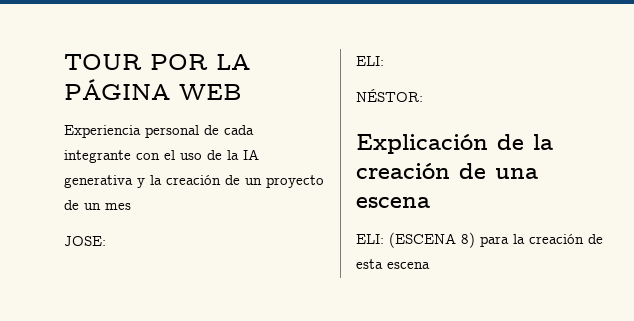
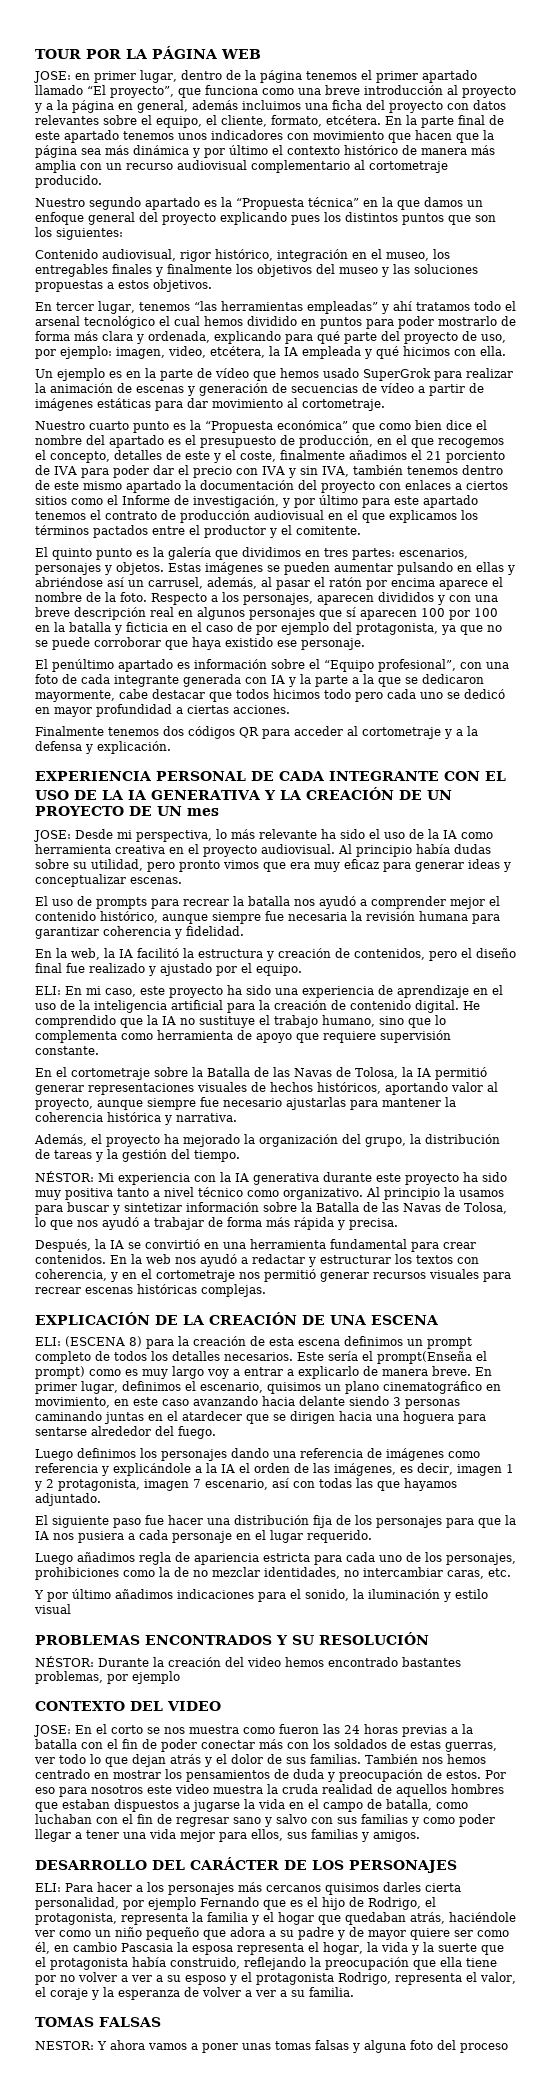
[64,125,254,138] [64,150,160,163] Experiencia personal de cada integrante con -> [33,70,477,83] [35,85,516,98] [34,100,506,113] [35,115,504,128] [35,130,494,143] [35,145,495,158] [35,160,448,173] [35,175,102,188] [35,197,483,210] [35,212,496,225] [35,227,123,240] [35,249,450,262] [35,264,478,277] [35,279,212,292] [35,301,516,314] [35,316,516,329] [35,331,506,344] [35,346,506,359] [35,368,513,381] [35,383,484,396] [35,398,385,411] [35,420,487,433] [35,435,504,448] [35,450,505,463] [35,465,503,478] [35,480,508,493] [35,495,478,508] [35,510,478,523] [35,525,361,538] [35,547,468,560] [35,562,515,575] [35,577,503,590] [35,592,498,605] [35,607,498,620] [35,622,502,635] [35,637,365,650] [35,659,509,672] [35,674,484,687] [35,689,505,702] [35,704,290,717] [35,726,478,739] [35,741,171,754] [35,771,506,781] [35,787,452,800] [35,806,219,816] [33,829,365,842] JOSE: en primer lugar, dentro de la página tenemos el primer apartado llamado “El proyecto”, que funciona como una breve introducción al proyecto y a la página en general, además incluimos una ficha del proyecto con datos relevantes sobre el equipo, el cliente, formato, etcétera. En la parte final de este apartado tenemos unos indicadores con movimiento que hacen que la página sea más dinámica y por último el contexto histórico de manera más amplia con un recurso audiovisual complementario al cortometraje producido. // Nuestro segundo apartado es la “Propuesta técnica” en la que damos un enfoque general del proyecto explicando pues los distintos puntos que son los siguientes: // Contenido audiovisual, rigor histórico, integración en el museo, los entregables finales y finalmente los objetivos del museo y las soluciones propuestas a estos objetivos. // En tercer lugar, tenemos “las herramientas empleadas” y ahí tratamos todo el arsenal tecnológico el cual hemos dividido en puntos para poder mostrarlo de forma más clara y ordenada, explicando para qué parte del proyecto de uso, por ejemplo: imagen, video, etcétera, la IA empleada y qué hicimos con ella. // Un ejemplo es en la parte de vídeo que hemos usado SuperGrok para realizar la animación de escenas y generación de secuencias de vídeo a partir de imágenes estáticas para dar movimiento al cortometraje. // Nuestro cuarto punto es la “Propuesta económica” que como bien dice el nombre del apartado es el presupuesto de producción, en el que recogemos el concepto, detalles de este y el coste, finalmente añadimos el 21 porciento de IVA para poder dar el precio con IVA y sin IVA, también tenemos dentro de este mismo apartado la documentación del proyecto con enlaces a ciertos sitios como el Informe de investigación, y por último para este apartado tenemos el contrato de producción audiovisual en el que explicamos los términos pactados entre el productor y el comitente. // El quinto punto es la galería que dividimos en tres partes: escenarios, personajes y objetos. Estas imágenes se pueden aumentar pulsando en ellas y abriéndose así un carrusel, además, al pasar el ratón por encima aparece el nombre de la foto. Respecto a los personajes, aparecen divididos y con una breve descripción real en algunos personajes que sí aparecen 100 por 100 en la batalla y ficticia en el caso de por ejemplo del protagonista, ya que no se puede corroborar que haya existido ese personaje. // El penúltimo apartado es información sobre el “Equipo profesional”, con una foto de cada integrante generada con IA y la parte a la que se dedicaron mayormente, cabe destacar que todos hicimos todo pero cada uno se dedicó en mayor profundidad a ciertas acciones. // Finalmente tenemos dos códigos QR para acceder al cortometraje y a la defensa y explicación. // EXPERIENCIA PERSONAL DE CADA INTEGRANTE CON EL USO DE LA IA GENERATIVA Y LA CREACIÓN DE UN PROYECTO DE UN mes // JOSE: Desde mi perspectiva, lo más relevante ha sido
[64,175,324,188] [64,200,131,210] [64,236,106,246] [356,56,384,66] [356,89,423,102] [356,134,553,154] [356,163,538,179] [356,197,430,208] generativa y la creación de un proyecto de un mes // JOSE: // ELI: // NÉSTOR: // Explicación de la creación de una escena -> [461,832,493,839] [35,844,491,857] [35,859,511,872] [35,874,182,887] [35,896,500,909] [35,911,500,924] [35,926,244,939] [35,948,516,961] [35,963,302,976] [35,985,503,998] [35,1000,480,1013] [35,1015,446,1028] [35,1030,451,1043] [35,1046,99,1055] [35,1067,487,1080] [35,1082,498,1095] [35,1097,456,1110] [35,1112,237,1125] [34,1134,500,1147] [35,1149,240,1162] [35,1171,507,1185] [35,1187,504,1200] [35,1202,507,1215] [35,1217,398,1230] [35,1239,476,1252] [35,1254,479,1267] [35,1269,511,1282] [35,1284,266,1297] [35,1312,439,1325] como herramienta creativa en el proyecto audiovisual. Al principio había dudas sobre su utilidad, pero pronto vimos que era muy eficaz para generar ideas y conceptualizar escenas. // El uso de prompts para recrear la batalla nos ayudó a comprender mejor el contenido histórico, aunque siempre fue necesaria la revisión humana para garantizar coherencia y fidelidad. // En la web, la IA facilitó la estructura y creación de contenidos, pero el diseño final fue realizado y ajustado por el equipo. // ELI: En mi caso, este proyecto ha sido una experiencia de aprendizaje en el uso de la inteligencia artificial para la creación de contenido digital. He comprendido que la IA no sustituye el trabajo humano, sino que lo complementa como herramienta de apoyo que requiere supervisión constante. // En el cortometraje sobre la Batalla de las Navas de Tolosa, la IA permitió generar representaciones visuales de hechos históricos, aportando valor al proyecto, aunque siempre fue necesario ajustarlas para mantener la coherencia histórica y narrativa. // Además, el proyecto ha mejorado la organización del grupo, la distribución de tareas y la gestión del tiempo. // NÉSTOR: Mi experiencia con la IA generativa durante este proyecto ha sido muy positiva tanto a nivel técnico como organizativo. Al principio la usamos para buscar y sintetizar información sobre la Batalla de las Navas de Tolosa, lo que nos ayudó a trabajar de forma más rápida y precisa. // Después, la IA se convirtió en una herramienta fundamental para crear contenidos. En la web nos ayudó a redactar y estructurar los textos con coherencia, y en el cortometraje nos permitió generar recursos visuales para recrear escenas históricas complejas. // EXPLICACIÓN DE LA CREACIÓN DE UNA ESCENA
(430, 265) none -> [344,1336,472,1349] [35,1351,487,1364] [35,1366,492,1379] [35,1381,501,1394] [35,1396,460,1409] [35,1411,486,1424] [35,1426,216,1439] [35,1448,480,1461] [35,1463,514,1476] [34,1478,457,1491] [35,1493,101,1506] [35,1515,516,1528] [35,1530,372,1543] [35,1552,516,1565] [35,1567,511,1580] [34,1589,488,1602] [34,1604,71,1614] [35,1632,429,1645] [35,1656,461,1667] [35,1671,180,1684] [35,1701,221,1711] [33,1724,473,1737] [35,1739,497,1752] [34,1754,486,1767] [35,1769,506,1782] [35,1784,504,1797] [35,1799,468,1812] [35,1814,495,1827] [35,1829,420,1842] [35,1857,457,1873] [35,1882,461,1895] [35,1897,436,1910] [35,1912,516,1925] [34,1927,509,1940] [35,1942,504,1955] [35,1957,497,1970] [35,1972,516,1985] [35,1987,354,2000] [35,2017,161,2027] [35,2040,508,2053] definimos un prompt completo de todos los detalles necesarios. Este sería el prompt(Enseña el prompt) como es muy largo voy a entrar a explicarlo de manera breve. En primer lugar, definimos el escenario, quisimos un plano cinematográfico en movimiento, en este caso avanzando hacia delante siendo 3 personas caminando juntas en el atardecer que se dirigen hacia una hoguera para sentarse alrededor del fuego. // Luego definimos los personajes dando una referencia de imágenes como referencia y explicándole a la IA el orden de las imágenes, es decir, imagen 1 y 2 protagonista, imagen 7 escenario, así con todas las que hayamos adjuntado. // El siguiente paso fue hacer una distribución fija de los personajes para que la IA nos pusiera a cada personaje en el lugar requerido. // Luego añadimos regla de apariencia estricta para cada uno de los personajes, prohibiciones como la de no mezclar identidades, no intercambiar caras, etc. // Y por último añadimos indicaciones para el sonido, la iluminación y estilo visual // PROBLEMAS ENCONTRADOS Y SU RESOLUCIÓN // NÉSTOR: Durante la creación del video hemos encontrado bastantes problemas, por ejemplo // CONTEXTO DEL VIDEO // JOSE: En el corto se nos muestra como fueron las 24 horas previas a la batalla con el fin de poder conectar más con los soldados de estas guerras, ver todo lo que dejan atrás y el dolor de sus familias. También nos hemos centrado en mostrar los pensamientos de duda y preocupación de estos. Por eso para nosotros este video muestra la cruda realidad de aquellos hombres que estaban dispuestos a jugarse la vida en el campo de batalla, como luchaban con el fin de regresar sano y salvo con sus familias y como poder llegar a tener una vida mejor para ellos, sus familias y amigos. // DESARROLLO DEL CARÁCTER DE LOS PERSONAJES // ELI: Para hacer a los personajes más cercanos quisimos darles cierta personalidad, por ejemplo Fernando que es el hijo de Rodrigo, el protagonista, representa la familia y el hogar que quedaban atrás, haciéndole ver como un niño pequeño que adora a su padre y de mayor quiere ser como él, en cambio Pascasia la esposa representa el hogar, la vida y la suerte que el protagonista había construido, reflejando la preocupación que ella tiene por no volver a ver a su esposo y el protagonista Rodrigo, representa el valor, el coraje y la esperanza de volver a ver a su familia. // TOMAS FALSAS // NESTOR: Y ahora vamos a poner unas tomas falsas y alguna foto del proceso

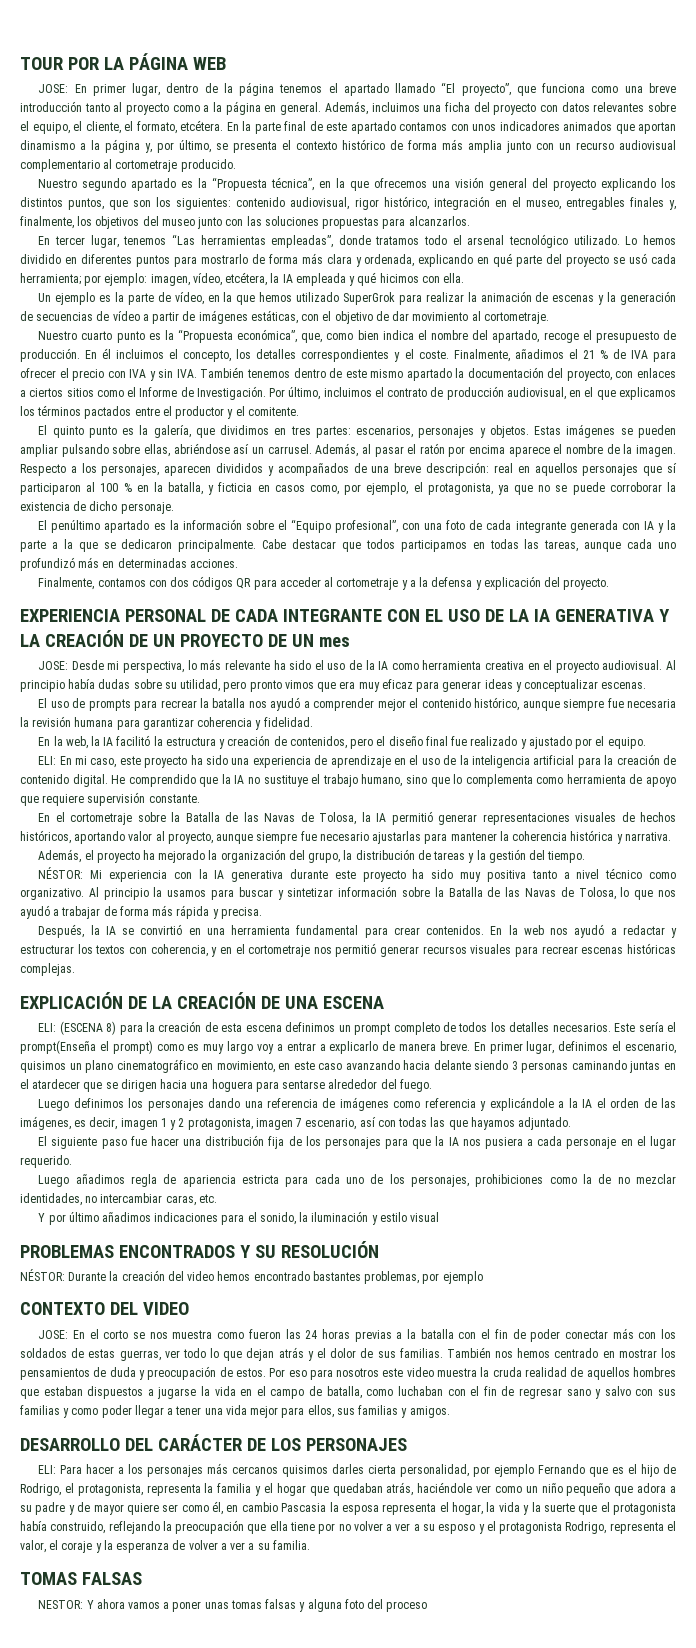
[75,73,90,80] en -> [74,84,87,93] En
[375,71,418,83] primer -> (338, 88) none
(443, 90) none -> [84,103,110,112] tanto
[34,103,42,113] y -> [172,105,200,112] como
[137,100,238,113] general, además -> [280,101,368,115] general. Además,
(267, 121) none -> [124,121,133,131] el
[123,130,494,143] [35,145,268,158] tenemos unos indicadores con movimiento que hacen que la página sea más dinámica y por último -> [399,121,676,134] [20,139,277,153] contamos con unos indicadores animados que aportan dinamismo a la página y, por último, se presenta
[421,148,467,155] manera -> [408,140,437,150] forma
(76, 166) none -> [506,141,531,153] junto
[308,197,483,210] [35,212,84,225] técnica” en la que damos un enfoque -> [271,177,485,191] técnica”, en la que ofrecemos una visión
[291,215,320,225] pues -> (657, 184) none
[402,213,444,225] puntos -> [68,198,105,210] puntos,
[35,249,98,259] // Contenido -> [236,197,286,207] contenido
[433,249,450,259] los -> (561, 205) none
[155,264,232,277] y finalmente -> [669,200,676,210] [20,216,74,229] y, finalmente,
[381,267,389,277] y -> [197,217,244,229] junto con
[107,279,212,292] a estos objetivos. -> [382,216,470,229] para alcanzarlos.
[193,301,412,314] “las herramientas empleadas” y ahí -> [171,234,371,248] “Las herramientas empleadas”, donde
[159,316,200,326] el cual -> [573,235,638,245] utilizado. Lo
(316, 322) none -> [80,254,132,264] diferentes
[398,316,434,329] poder -> (197, 261) none
[285,334,313,344] para -> [477,257,490,264] en
[462,331,506,343] de uso, -> [613,253,677,264] [20,273,81,285] se usó cada herramienta;
[168,346,206,358] video, -> [192,273,222,286] vídeo,
[126,371,141,378] en -> (112, 298) none
[215,368,249,378] vídeo -> [174,292,233,305] vídeo, en la
[323,368,359,378] usado -> [296,292,340,302] utilizado
(195, 391) none -> [607,292,617,302] la
[97,398,183,411] estáticas para -> [250,310,389,324] estáticas, con el objetivo de
[277,420,375,433] económica” que -> [237,329,323,343] económica”, que,
[446,420,472,430] dice -> [382,330,414,340] indica
[109,435,181,448] apartado es -> [492,330,579,343] apartado, recoge
[299,435,504,448] [35,450,345,463] producción, en el que recogemos el concepto, detalles de este y el coste, finalmente -> [20,348,510,362] producción. En él incluimos el concepto, los detalles correspondientes y el coste. Finalmente,
[446,451,505,463] porciento -> [599,350,608,359] %
[113,465,174,478] poder dar -> [20,368,56,378] ofrecer
[322,465,403,477] IVA, también -> [176,367,245,378] IVA. También
[321,481,375,493] proyecto -> [566,369,612,381] proyecto,
[193,495,478,508] [35,511,86,520] investigación, y por último para este apartado tenemos -> [196,386,372,400] Investigación. Por último, incluimos
[254,510,324,520] audiovisual -> [506,387,566,400] audiovisual,
[168,547,211,560] galería -> [153,425,191,438] galería,
[334,562,515,575] aumentar pulsando en ellas y -> [20,444,170,457] ampliar pulsando sobre ellas,
[148,577,257,589] carrusel, además, -> [267,443,359,457] carrusel. Además,
[120,592,147,602] foto. -> [635,445,676,457] imagen.
[449,595,498,602] [35,607,146,620] con una breve descripción -> [277,462,490,476] acompañados de una breve descripción:
[197,607,245,620] algunos -> [534,463,578,476] aquellos
[360,608,498,620] [35,622,111,632] aparecen 100 por 100 en la batalla -> [20,482,204,495] participaron al 100 % en la batalla,
[191,622,352,635] el caso de por ejemplo del -> [274,482,423,495] casos como, por ejemplo, el
[165,637,297,650] que haya existido ese -> [666,482,676,492] [20,501,118,511] la existencia de dicho
(190, 665) none -> [169,520,179,530] la
[35,689,148,702] mayormente, cabe -> [178,539,287,552] principalmente. Cabe
[273,689,505,702] [35,704,290,717] [35,726,159,736] hicimos todo pero cada uno se dedicó en mayor profundidad a ciertas acciones. // Finalmente tenemos -> [400,539,677,552] [20,557,238,571] [38,577,167,590] participamos en todas las tareas, aunque cada uno profundizó más en determinadas acciones. // Finalmente, contamos con
[97,741,171,754] explicación. -> [483,576,610,590] explicación del proyecto.

